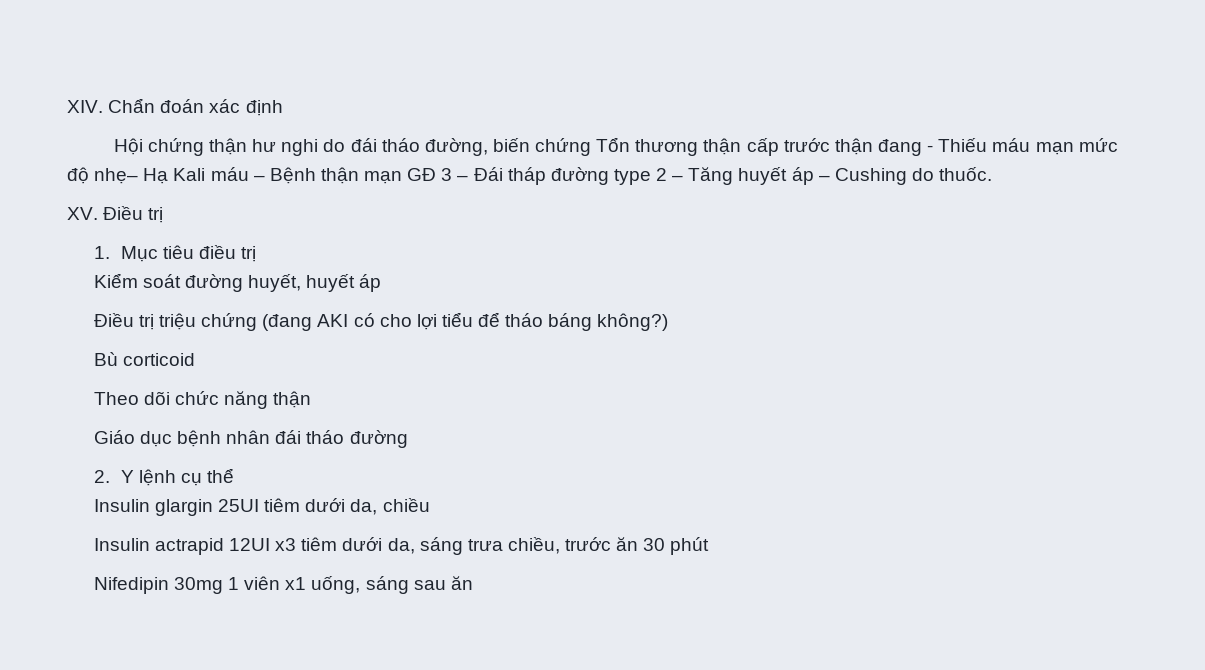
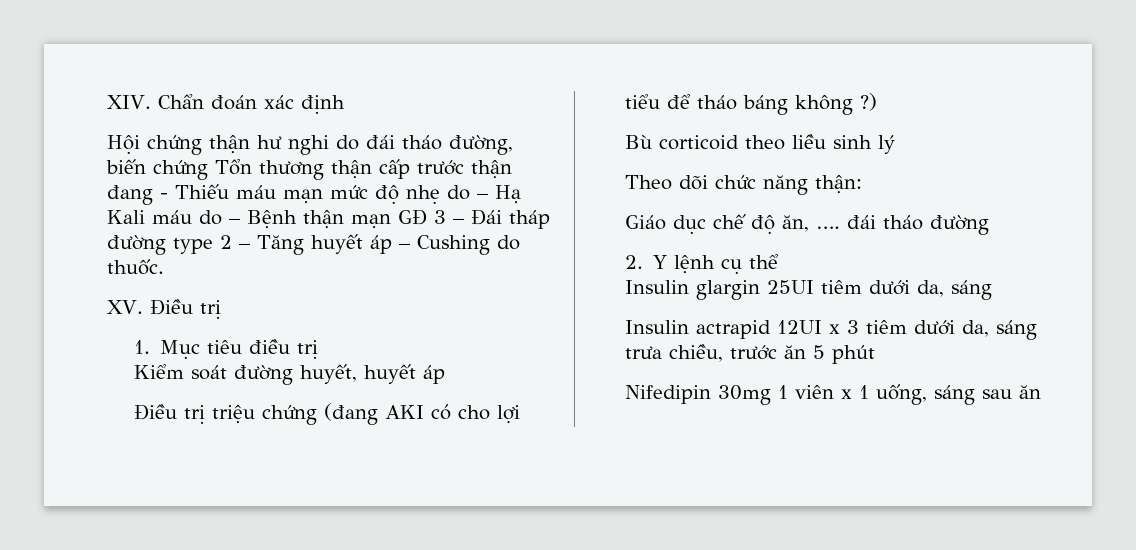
[94,168,139,184] nhẹ– -> [406,185,488,204] nhẹ do –
(249, 174) none -> [199,210,222,225] do
[597,313,669,331] không?) -> [794,93,877,115] không ?)
(195, 359) none -> [744,134,895,154] theo liều sinh lý
[273,391,312,408] thận -> [814,175,862,194] thận:
[177,430,271,447] bệnh nhân -> [712,214,840,234] chế độ ăn, ….
[382,498,430,512] chiều -> [950,280,992,300] sáng
[275,538,297,551] x3 -> [828,320,859,334] x 3
[643,538,666,551] 30 -> [812,345,825,359] 5
[285,577,307,590] x1 -> [840,385,869,399] x 1

